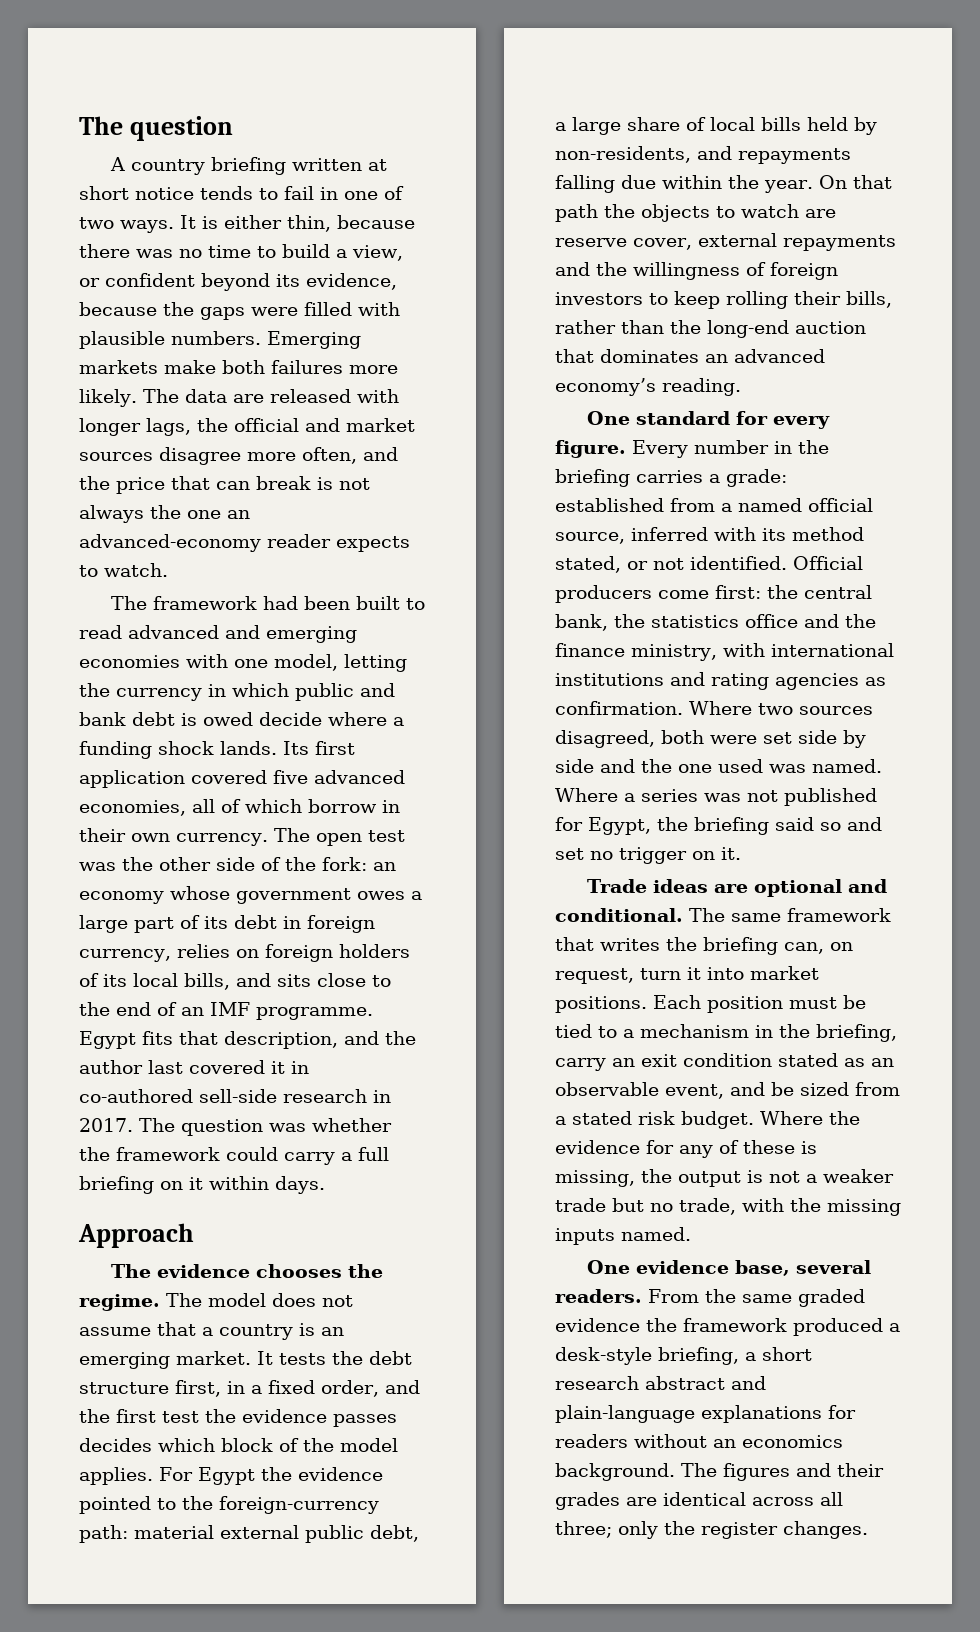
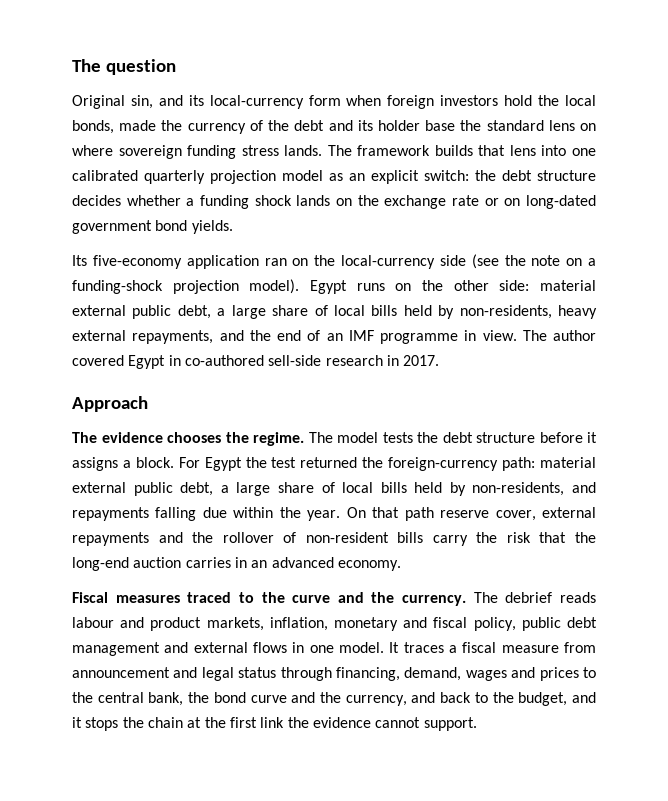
[109,157,387,175] [79,186,404,200] [79,215,415,233] [79,244,403,261] [79,273,397,291] [79,302,400,320] [79,331,361,349] [79,360,398,374] [79,389,399,407] [79,418,415,436] [79,447,398,465] [79,476,370,494] [79,505,250,523] [79,534,410,552] [79,563,168,577] [110,596,425,610] [79,625,357,643] [79,654,407,672] [79,683,395,701] [79,712,404,726] [79,741,355,759] [79,770,405,788] [79,799,400,816] [79,828,405,846] [79,857,396,871] [79,886,422,904] [79,915,375,933] [79,944,410,962] [79,973,391,990] A country briefing written at short notice tends to fail in one of two ways. It is either thin, because there was no time to build a view, or confident beyond its evidence, because the gaps were filled with plausible numbers. Emerging markets make both failures more likely. The data are released with longer lags, the official and market sources disagree more often, and the price that can break is not always the one an advanced-economy reader expects to watch. // The framework had been built to read advanced and emerging economies with one model, letting the currency in which public and bank debt is owed decide where a funding shock lands. Its first application covered five advanced economies, all of which borrow in their own currency. The open test was the other side of the fork: an economy whose government owes a large part of its debt in foreign currency, relies on foreign holders of its local bills, and sits close to -> [72,95,597,109] [72,120,596,134] [72,145,597,159] [72,170,596,184] [72,195,597,209] [72,220,233,234] [72,254,596,269] [72,279,597,294] [72,305,597,319] [72,330,244,344] Original sin, and its local-currency form when foreign investors hold the local bonds, made the currency of the debt and its holder base the standard lens on where sovereign funding stress lands. The framework builds that lens into one calibrated quarterly projection model as an explicit switch: the debt structure decides whether a funding shock lands on the exchange rate or on long-dated government bond yields. // Its five-economy application ran on the local-currency side (see the note on a funding-shock projection model). Egypt runs on the other side: material external public debt, a large share of local bills held by non-residents, heavy external repayments, and
[256,1007,373,1020] [79,1031,416,1049] [79,1060,285,1074] programme. Egypt fits that description, and the author last covered it -> [380,330,596,344] [72,355,166,369] programme in view. The author covered Egypt
[139,1118,392,1136] [79,1147,389,1165] [79,1176,325,1194] The question was whether the framework could carry a full briefing on it within days. -> (440, 360) none
[272,1293,353,1307] [79,1322,344,1340] [79,1351,412,1369] [79,1380,420,1397] [79,1409,397,1427] [79,1438,398,1452] [79,1467,383,1485] [79,1496,176,1514] does not assume that a country is an emerging market. It tests the debt structure first, in a fixed order, and the first test the evidence passes decides which block of the model applies. For Egypt the evidence pointed to -> [382,432,597,443] [72,457,358,471] tests the debt structure before it assigns a block. For Egypt the test returned
[604,204,836,222] the objects to watch are -> (434, 514) none
[633,262,838,280] [555,291,892,309] [555,320,866,338] [555,349,825,363] [555,378,741,396] [586,411,830,429] [555,440,829,458] [555,469,787,487] [555,498,873,512] [555,527,864,544] [555,556,863,573] [555,585,872,603] [555,614,876,631] [555,643,894,661] [555,672,886,690] [555,701,873,715] [555,730,866,748] [555,759,882,773] [555,788,877,806] [555,817,882,835] [555,847,741,864] [586,879,888,897] [555,908,891,922] [555,937,853,955] [555,966,819,984] [555,995,866,1013] [555,1024,897,1042] [555,1053,894,1071] [555,1082,900,1099] [555,1111,860,1129] [555,1140,817,1158] [555,1169,894,1187] [555,1198,901,1216] [555,1227,691,1245] [586,1260,871,1276] [555,1289,865,1307] [555,1318,900,1336] [555,1347,812,1365] [555,1376,766,1390] [555,1405,856,1423] [555,1434,843,1448] [555,1463,884,1481] [555,1492,843,1510] [555,1521,868,1539] willingness of foreign investors to keep rolling their bills, rather than the long-end auction that dominates an advanced economy’s reading. // One standard for every figure. Every number in the briefing carries a grade: established from a named official source, inferred with its method stated, or not identified. Official producers come first: the central bank, the statistics office and the finance ministry, with international institutions and rating agencies as confirmation. Where two sources disagreed, both were set side by side and the one used was named. Where a series was not published for Egypt, the briefing said so and set no trigger on it. // Trade ideas are optional and conditional. The same framework that writes the briefing can, on request, turn it into market positions. Each position must be tied to a mechanism in the briefing, carry an exit condition stated as an observable event, and be sized from a stated risk budget. Where the evidence for any of these is missing, the output is not a weaker trade but no trade, with the missing inputs named. // One evidence base, several readers. From the same graded evidence the framework produced a desk-style briefing, a short research abstract and plain-language explanations for readers without an economics background. The figures and their grades are identical across all three; only the register changes. -> [222,532,597,546] [72,557,401,571] [72,592,596,606] [72,617,597,631] [72,642,596,656] [72,667,596,681] [72,692,596,706] [72,717,477,731] rollover of non-resident bills carry the risk that the long-end auction carries in an advanced economy. // Fiscal measures traced to the curve and the currency. The debrief reads labour and product markets, inflation, monetary and fiscal policy, public debt management and external flows in one model. It traces a fiscal measure from announcement and legal status through financing, demand, wages and prices to the central bank, the bond curve and the currency, and back to the budget, and it stops the chain at the first link the evidence cannot support.

